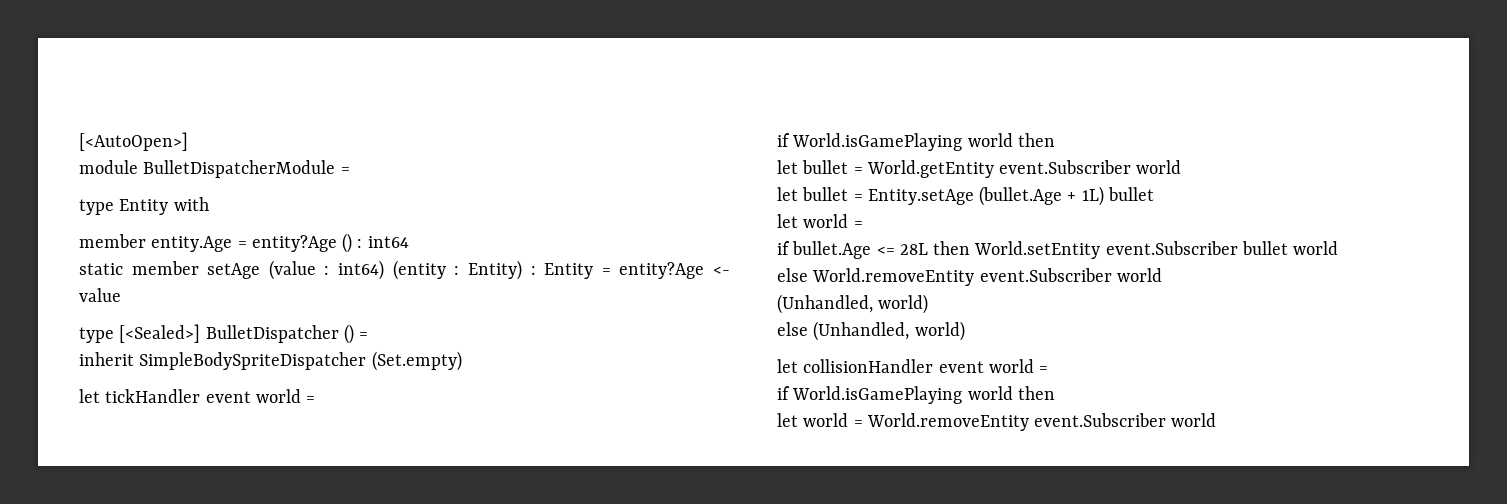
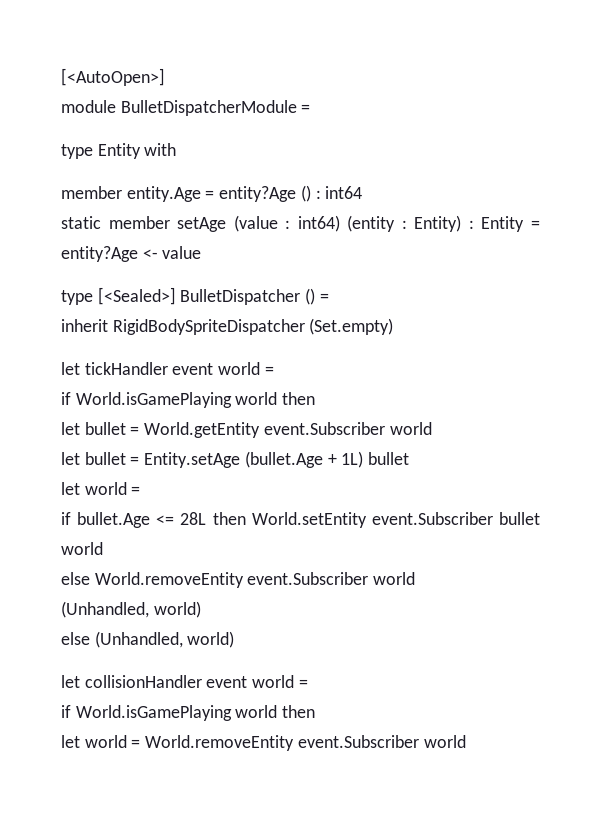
[139,352,367,370] SimpleBodySpriteDispatcher -> [112,319,305,335] RigidBodySpriteDispatcher

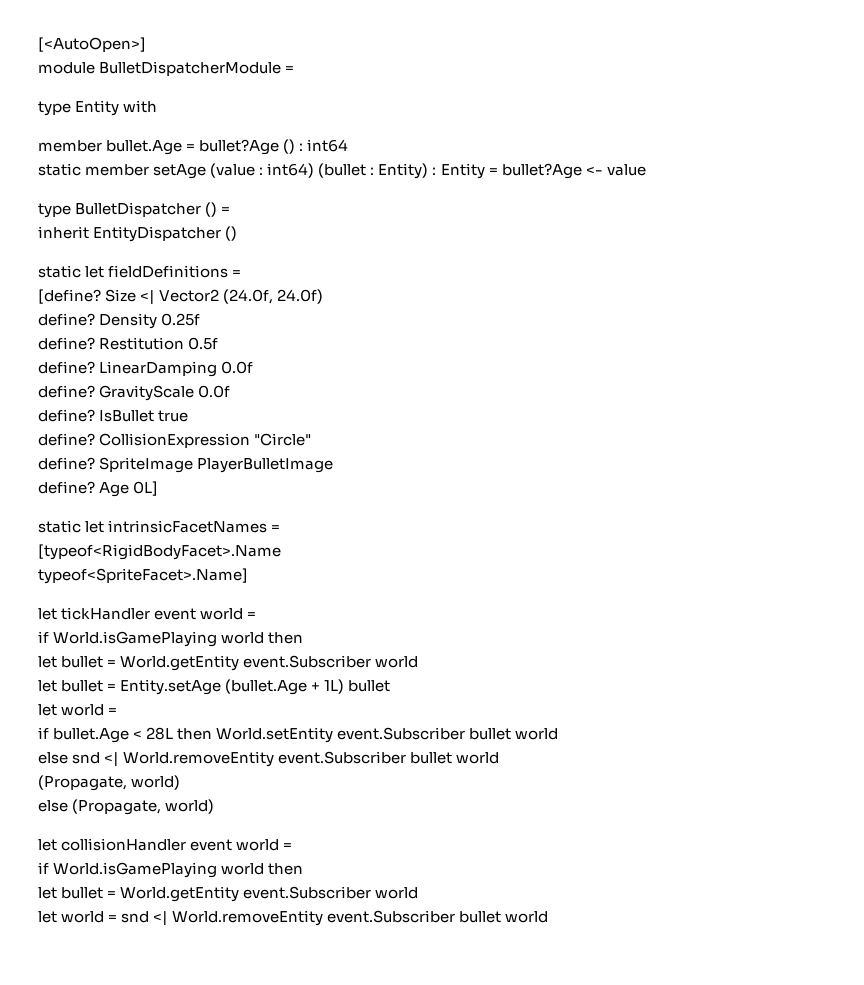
[126,186,297,202] entity.Age = entity?Age -> [106,139,280,155] bullet.Age = bullet?Age
[347,215,396,232] (entity -> [318,163,367,178] (bullet
[61,246,138,262] entity?Age -> [501,163,582,179] bullet?Age
[97,287,176,305] [<Sealed>] -> (71, 210) none
[112,318,394,335] RigidBodySpriteDispatcher (Set.empty) -> [93,226,238,242] [38,265,242,278] [38,289,324,304] [38,313,201,329] [38,337,219,350] [38,361,254,377] [38,385,231,401] [38,409,189,422] [38,433,312,448] [38,457,334,473] [38,481,159,497] [38,520,281,533] [38,544,281,560] [38,568,248,584] EntityDispatcher () // static let fieldDefinitions = // [define? Size <| Vector2 (24.0f, 24.0f) // define? Density 0.25f // define? Restitution 0.5f // define? LinearDamping 0.0f // define? GravityScale 0.0f // define? IsBullet true // define? CollisionExpression "Circle" // define? SpriteImage PlayerBulletImage // define? Age 0L] // static let intrinsicFacetNames = // [typeof<RigidBodyFacet>.Name // typeof<SpriteFacet>.Name]
[156,515,175,525] <= -> [133,730,143,739] <
[94,572,416,588] [61,601,149,618] World.removeEntity event.Subscriber world // (Unhandled, -> [72,751,500,767] [38,775,127,791] snd <| World.removeEntity event.Subscriber bullet world // (Propagate,
[94,631,183,648] (Unhandled, -> [72,799,162,815] (Propagate,
[61,735,419,751] // let world = World.removeEntity event.Subscriber -> [38,886,419,902] [38,910,502,926] // let bullet = World.getEntity event.Subscriber world // let world = snd <| World.removeEntity event.Subscriber bullet

